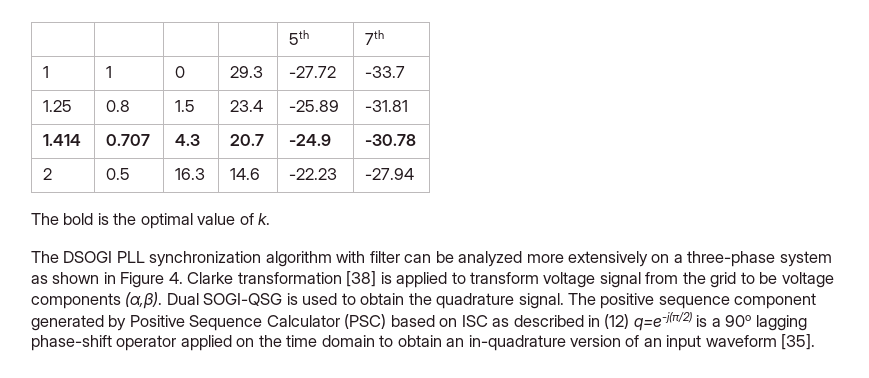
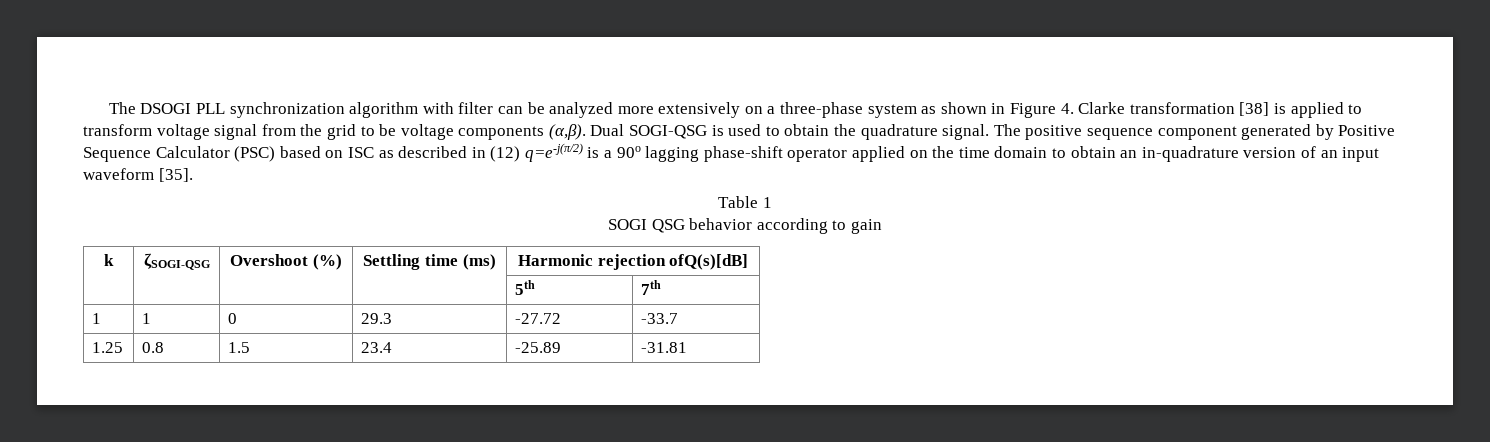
[289,30,310,45] [365,30,385,45] [43,66,50,78] [106,66,113,78] [175,66,186,78] [230,66,264,78] [289,66,337,78] [365,66,406,78] [43,100,73,112] [106,100,131,112] [175,100,196,112] [230,100,264,112] [289,100,340,112] [365,100,409,112] [43,134,82,146] [106,134,151,146] [175,134,201,146] [230,134,265,146] [289,134,332,146] [365,134,417,146] [43,168,53,180] [106,168,131,180] [175,168,206,180] [230,168,261,180] [289,168,338,180] [365,168,415,180] [31,213,271,229] | | | | 5th | 7th // 1 | 1 | 0 | 29.3 | -27.72 | -33.7 // 1.25 | 0.8 | 1.5 | 23.4 | -25.89 | -31.81 // 1.414 | 0.707 | 4.3 | 20.7 | -24.9 | -30.78 // 2 | 0.5 | 16.3 | 14.6 | -22.23 | -27.94 // The bold is the optimal value of k. // -> (108, 108) none
(816, 342) none -> [718,196,772,208] [608,218,882,234] [104,254,114,266] [143,253,210,270] [230,254,342,270] [363,254,496,270] [517,254,749,270] [515,280,536,295] [641,280,662,295] [92,313,102,324] [142,313,152,324] [228,313,238,324] [361,313,393,324] [515,313,562,324] [641,313,679,324] [92,342,124,353] [142,342,165,353] [228,342,251,353] [361,342,393,353] [515,342,562,353] [641,342,688,353] // Table 1 // SOGI QSG behavior according to gain // k | ζSOGI-QSG | Overshoot (%) | Settling time (ms) | Harmonic rejection ofQ(s)[dB] // | | | | 5th | 7th // 1 | 1 | 0 | 29.3 | -27.72 | -33.7 // 1.25 | 0.8 | 1.5 | 23.4 | -25.89 | -31.81

